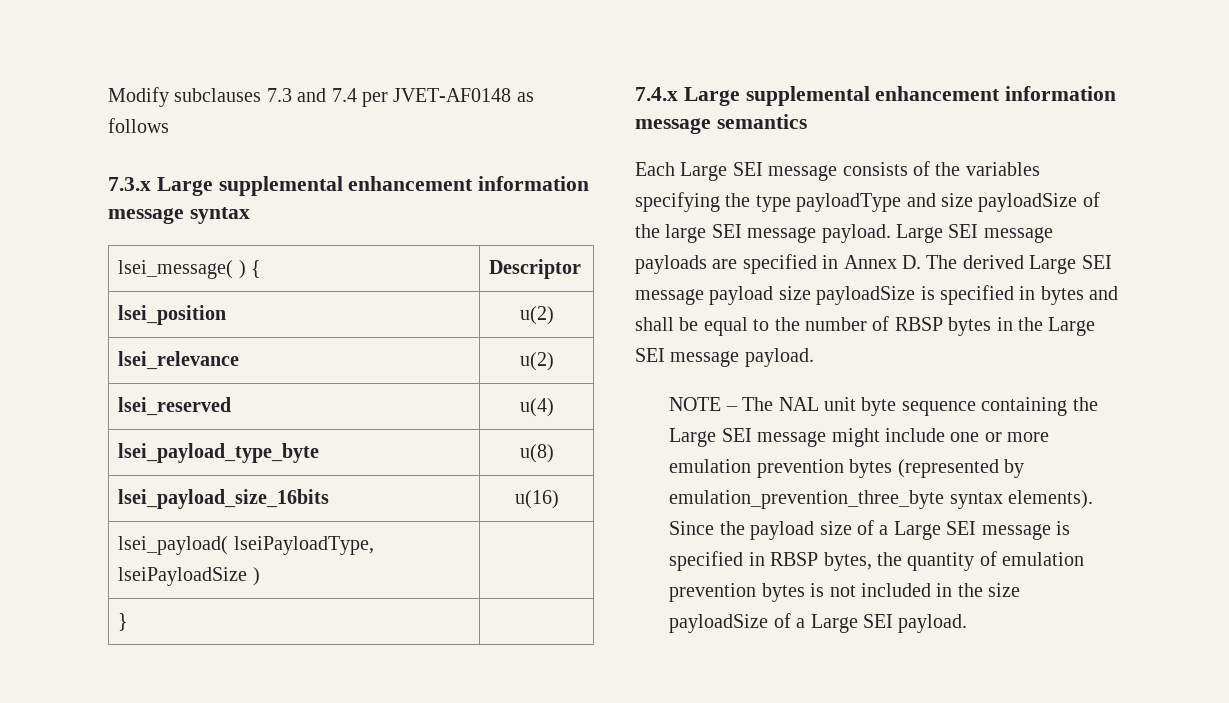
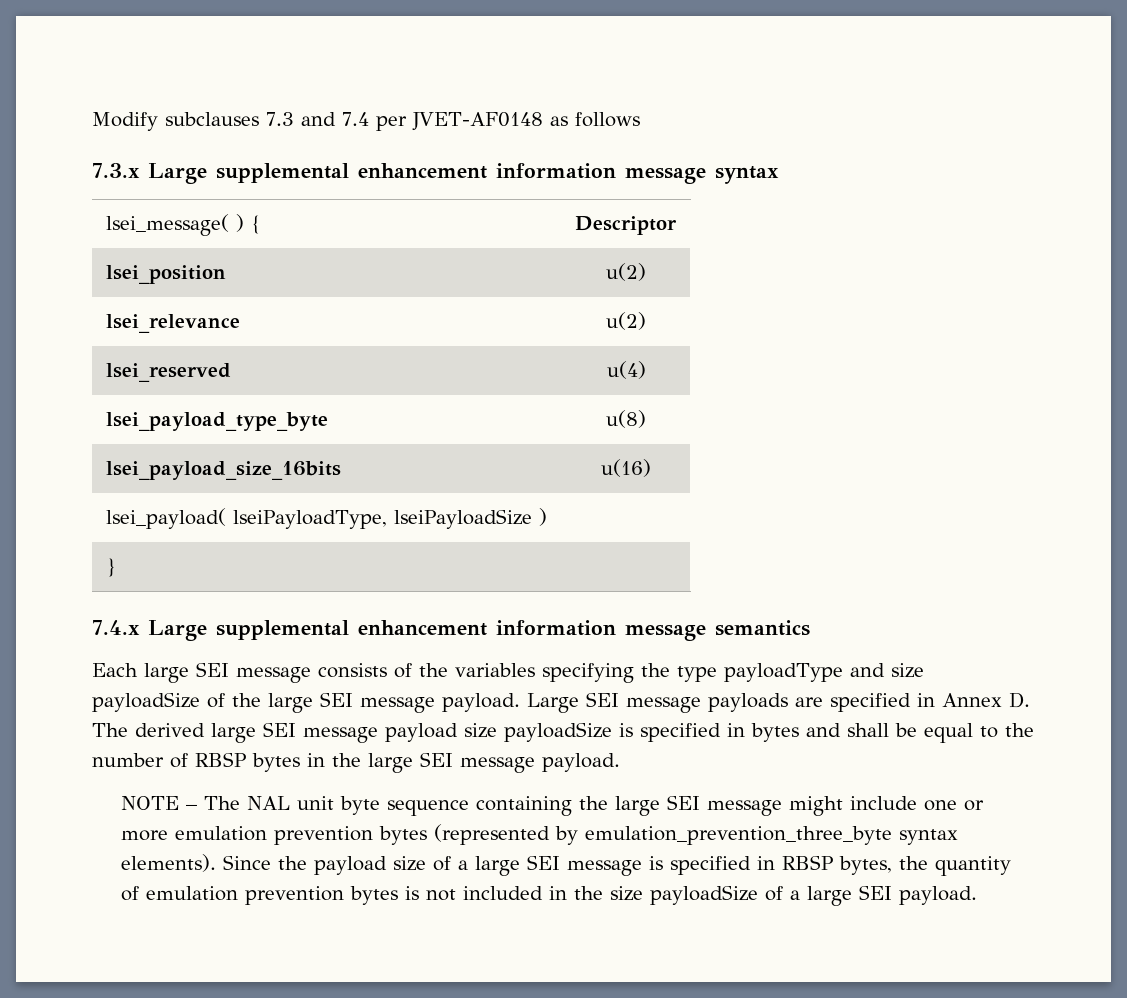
[680,162,728,181] Large -> [144,663,189,683] large
[1029,255,1077,274] Large -> [211,723,256,743] large
[1048,317,1096,336] Large -> [368,753,413,773] large
[669,428,717,447] Large -> [615,796,661,816] large
[893,521,941,540] Large -> [475,856,521,876] large
[810,614,858,633] Large -> [807,886,853,906] large

